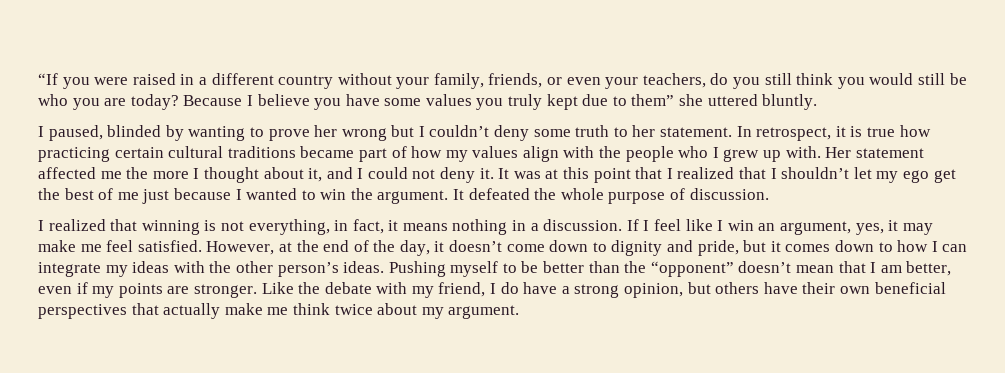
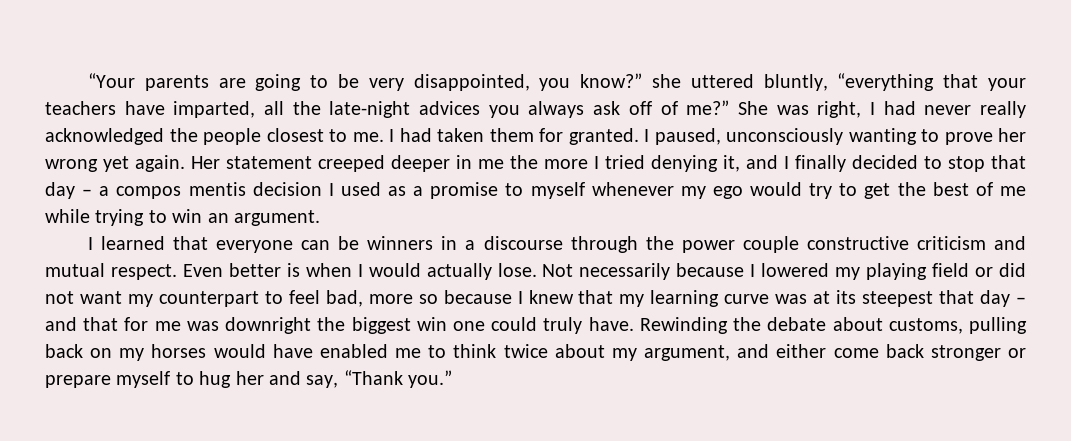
[38,73,967,89] [38,94,818,110] [38,125,184,141] “If you were raised in a different country without your family, friends, or even your teachers, do you still think you would still be who you are today? Because I believe you have some values you truly kept due to them” she uttered bluntly. // I paused, blinded by -> [87,73,1026,91] [45,100,1027,118] [45,128,843,145] “Your parents are going to be very disappointed, you know?” she uttered bluntly, “everything that your teachers have imparted, all the late-night advices you always ask off of me?” She was right, I had never really acknowledged the people closest to me. I had taken them for granted. I paused, unconsciously
[391,125,931,141] [38,146,924,162] [38,167,96,179] but I couldn’t deny some truth to her statement. In retrospect, it is true how practicing certain cultural traditions became part of how my values align with the people who I grew up with. Her statement affected -> [103,155,472,172] yet again. Her statement creeped deeper in
[203,167,304,183] thought about -> [605,155,718,172] tried denying
[367,167,929,183] could not deny it. It was at this point that I realized that I shouldn’t let my ego -> [795,155,1026,172] [45,182,858,199] finally decided to stop that day – a compos mentis decision I used as a promise to myself whenever my ego would try to
[142,188,769,204] [38,219,933,235] [38,240,968,256] [38,261,952,277] [38,282,946,298] [38,303,520,319] just because I wanted to win the argument. It defeated the whole purpose of discussion. // I realized that winning is not everything, in fact, it means nothing in a discussion. If I feel like I win an argument, yes, it may make me feel satisfied. However, at the end of the day, it doesn’t come down to dignity and pride, but it comes down to how I can integrate my ideas with the other person’s ideas. Pushing myself to be better than the “opponent” doesn’t mean that I am better, even if my points are stronger. Like the debate with my friend, I do have a strong opinion, but others have their own beneficial perspectives that actually make me think twice about my argument. -> [45,209,320,226] [87,236,1026,253] [45,263,1026,280] [45,290,1027,307] [45,317,1027,334] [45,344,1026,361] [45,370,453,388] while trying to win an argument. // I learned that everyone can be winners in a discourse through the power couple constructive criticism and mutual respect. Even better is when I would actually lose. Not necessarily because I lowered my playing field or did not want my counterpart to feel bad, more so because I knew that my learning curve was at its steepest that day – and that for me was downright the biggest win one could truly have. Rewinding the debate about customs, pulling back on my horses would have enabled me to think twice about my argument, and either come back stronger or prepare myself to hug her and say, “Thank you.”

